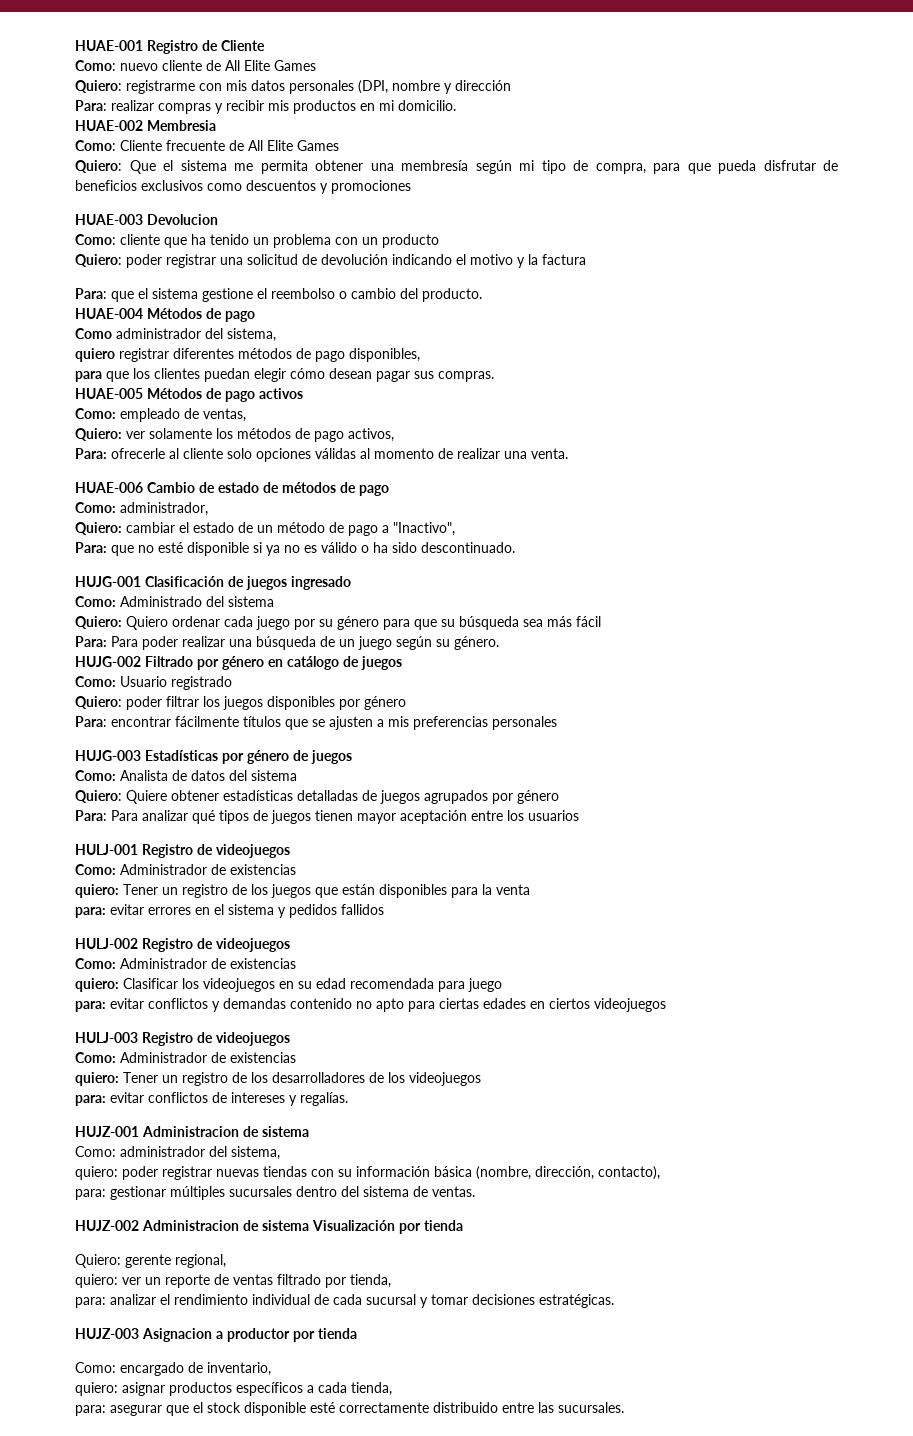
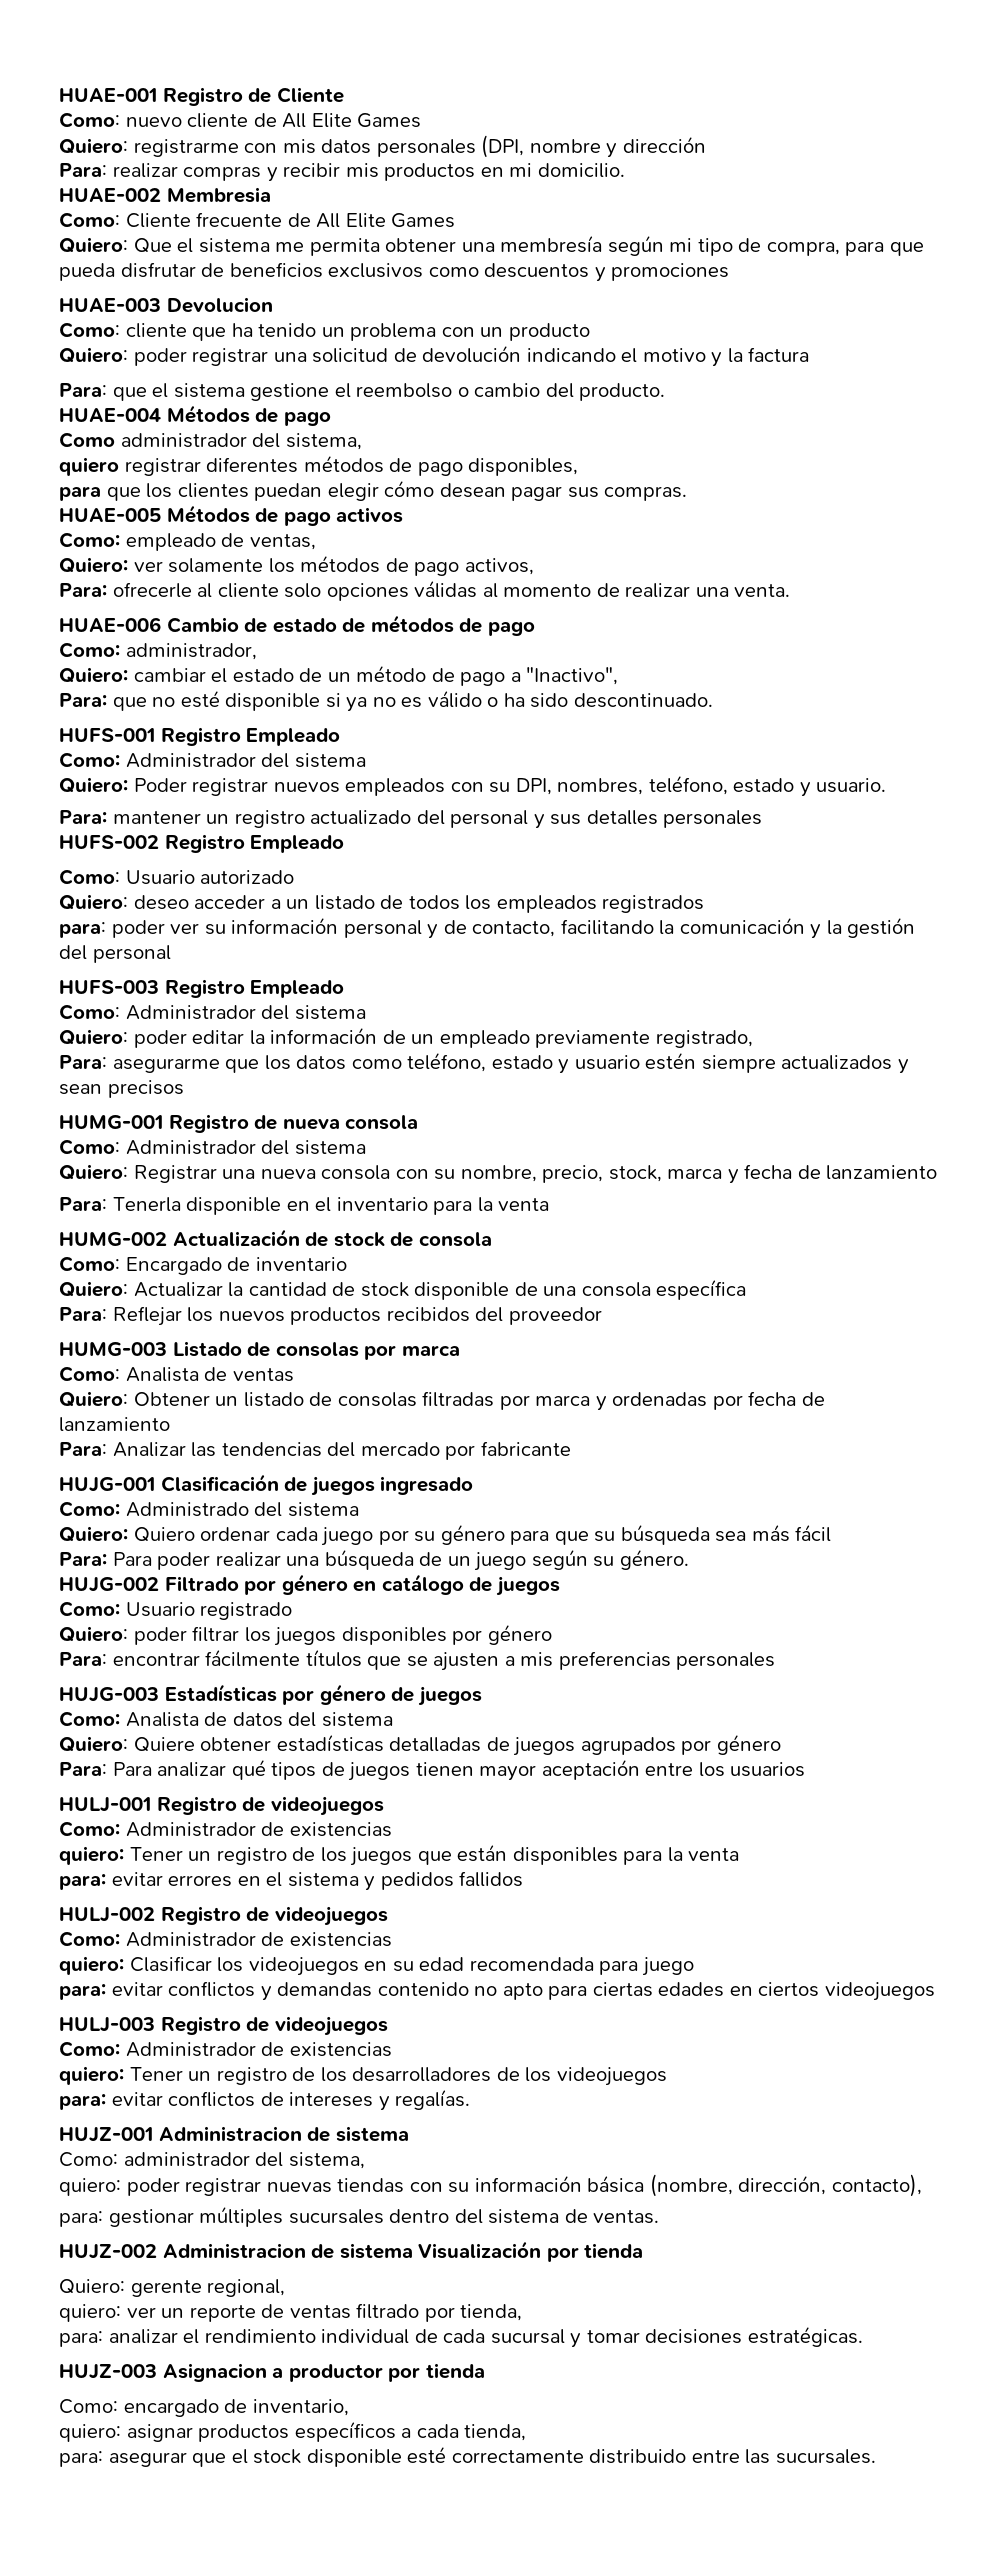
(515, 547) none -> [59,727,341,746] [59,752,366,768] [59,775,887,797] [59,810,763,829] [59,834,345,853] [59,869,295,885] [59,894,705,913] [59,917,916,939] [59,945,171,963] [59,979,345,998] [59,1004,366,1020] [59,1027,753,1048] [59,1052,909,1074] [59,1080,184,1098] [59,1114,419,1133] [59,1139,366,1155] [59,1164,938,1184] [59,1197,550,1215] [59,1229,492,1247] [59,1256,347,1275] [59,1279,747,1300] [59,1306,602,1326] [59,1341,460,1360] [59,1366,294,1382] [59,1391,825,1411] [59,1417,170,1432] [59,1441,571,1460] // HUFS-001 Registro Empleado // Como: Administrador del sistema // Quiero: Poder registrar nuevos empleados con su DPI, nombres, teléfono, estado y usuario. // Para: mantener un registro actualizado del personal y sus detalles personales // HUFS-002 Registro Empleado // Como: Usuario autorizado // Quiero: deseo acceder a un listado de todos los empleados registrados // para: poder ver su información personal y de contacto, facilitando la comunicación y la gestión del personal // HUFS-003 Registro Empleado // Como: Administrador del sistema // Quiero: poder editar la información de un empleado previamente registrado, // Para: asegurarme que los datos como teléfono, estado y usuario estén siempre actualizados y sean precisos // HUMG-001 Registro de nueva consola // Como: Administrador del sistema // Quiero: Registrar una nueva consola con su nombre, precio, stock, marca y fecha de lanzamiento // Para: Tenerla disponible en el inventario para la venta // HUMG-002 Actualización de stock de consola // Como: Encargado de inventario // Quiero: Actualizar la cantidad de stock disponible de una consola específica // Para: Reflejar los nuevos productos recibidos del proveedor // HUMG-003 Listado de consolas por marca // Como: Analista de ventas // Quiero: Obtener un listado de consolas filtradas por marca y ordenadas por fecha de lanzamiento // Para: Analizar las tendencias del mercado por fabricante

